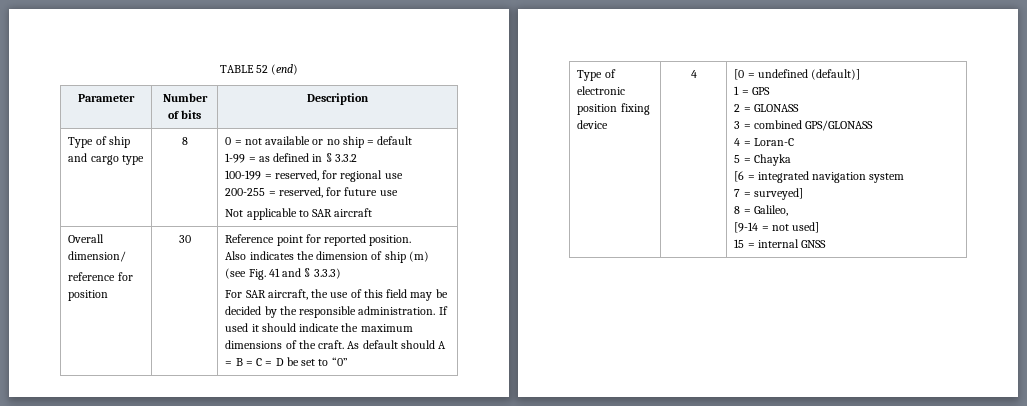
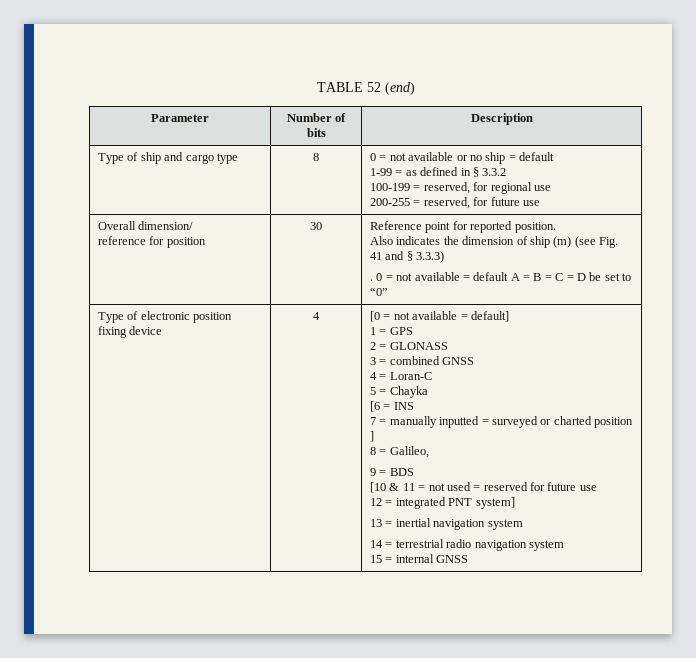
[225,208,373,220] // Not applicable to SAR aircraft -> (540, 203) none
[225,289,448,301] [225,306,448,318] [225,323,413,332] [225,340,435,349] For SAR aircraft, the use of this field may be decided by the responsible administration. If used it should indicate the maximum dimensions of the craft. As default should -> [370,272,509,281] . 0 = not available = default
[757,69,861,80] undefined (default)] -> [393,311,509,322] not available = default]
[805,120,874,131] GPS/GLONASS -> [442,357,475,365] GNSS
[757,171,905,183] integrated navigation system -> [393,402,414,410] INS
[753,188,803,200] [734,205,788,216] [734,222,820,233] surveyed] // 8 = Galileo, // [9-14 = not used] -> [389,416,634,428] [370,431,375,442] [370,446,429,458] [370,468,414,476] [370,482,597,493] [370,497,515,509] [370,518,523,530] [370,539,564,551] manually inputted = surveyed or charted position ] // 8 = Galileo, // 9 = BDS // [10 & 11 = not used = reserved for future use // 12 = integrated PNT system] // 13 = inertial navigation system // 14 = terrestrial radio navigation system

